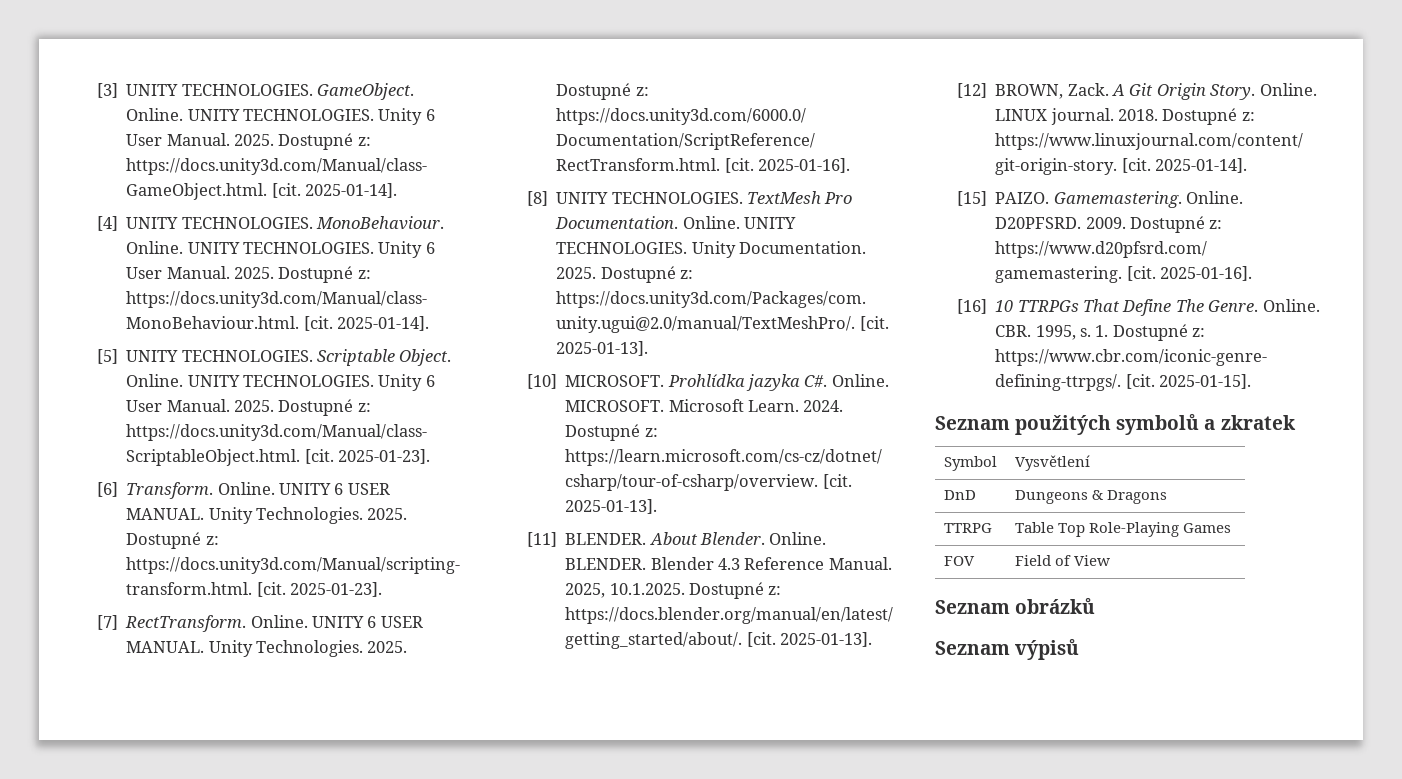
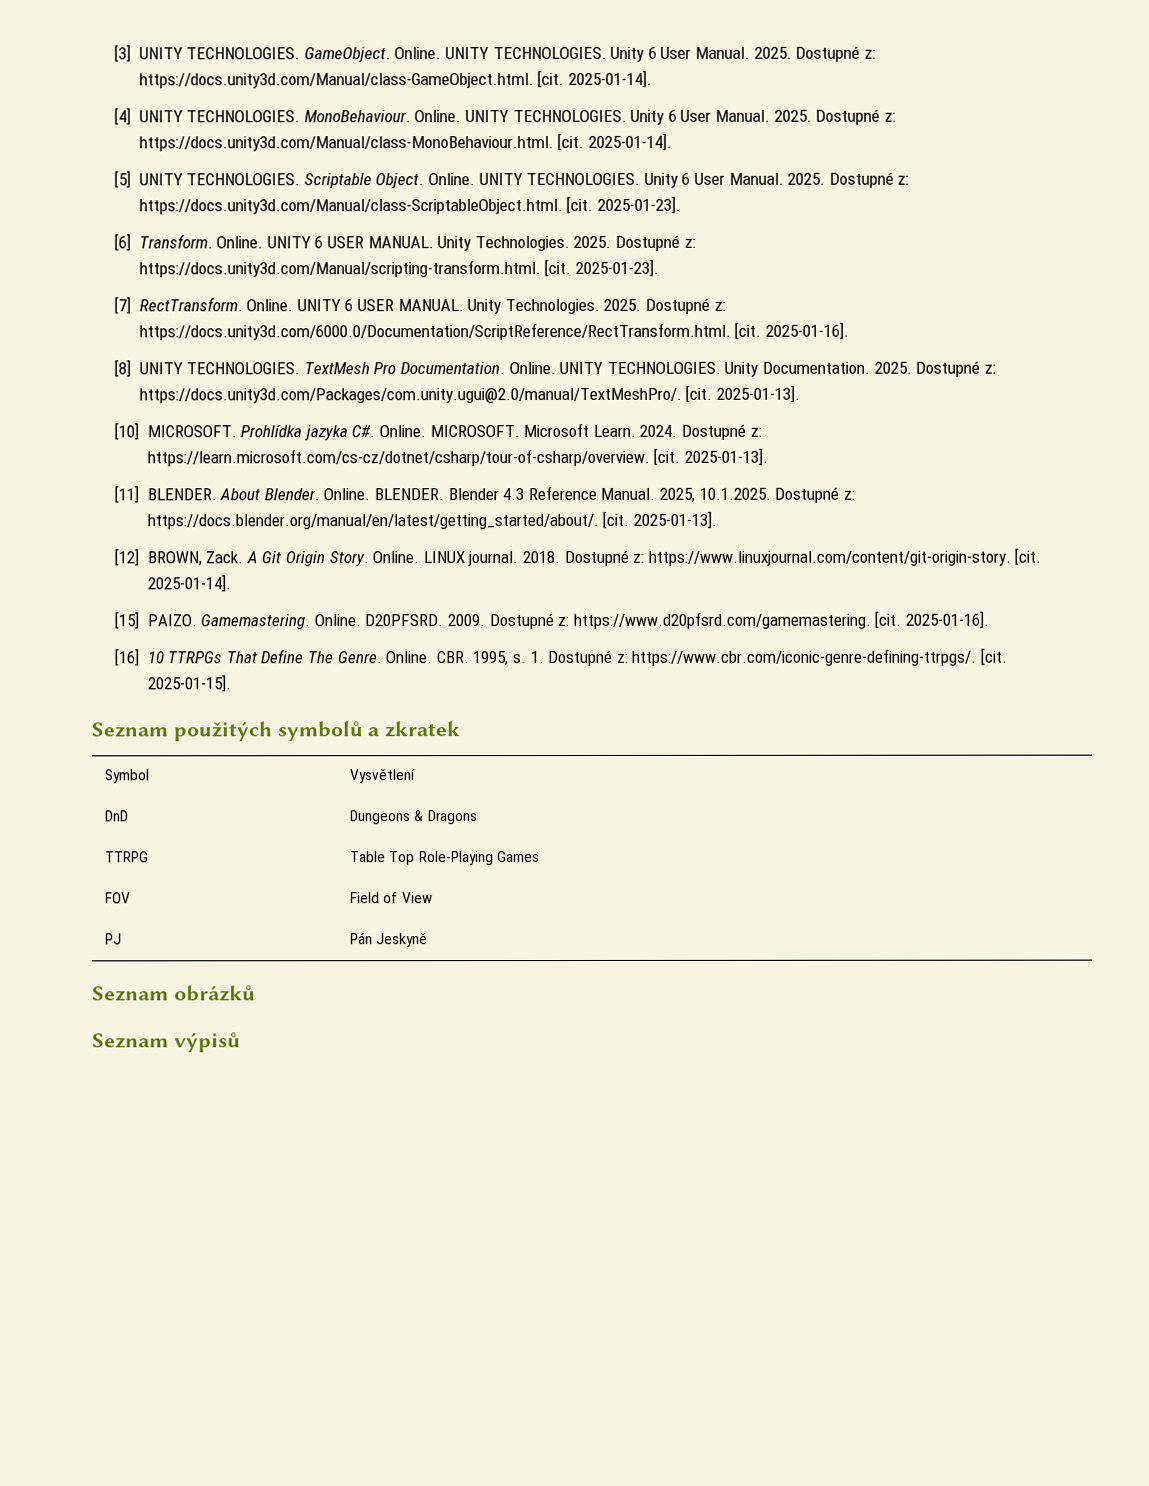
(1110, 560) none -> [105,933,123,945] [350,932,429,948] // PJ | Pán Jeskyně

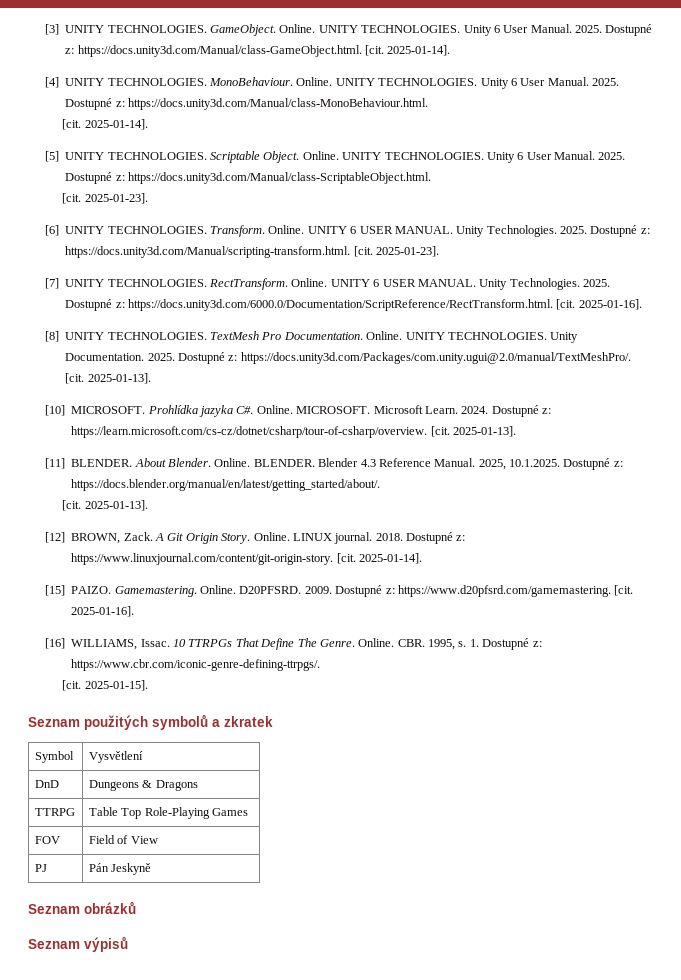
(554, 144) none -> (429, 104) //
(563, 207) none -> (432, 178) //
(132, 242) none -> [65,226,207,234] UNITY TECHNOLOGIES.
(132, 305) none -> [65,279,207,287] UNITY TECHNOLOGIES.
(599, 521) none -> (381, 485) //
(140, 657) none -> [71,639,170,650] WILLIAMS, Issac.
(977, 657) none -> (321, 665) //

